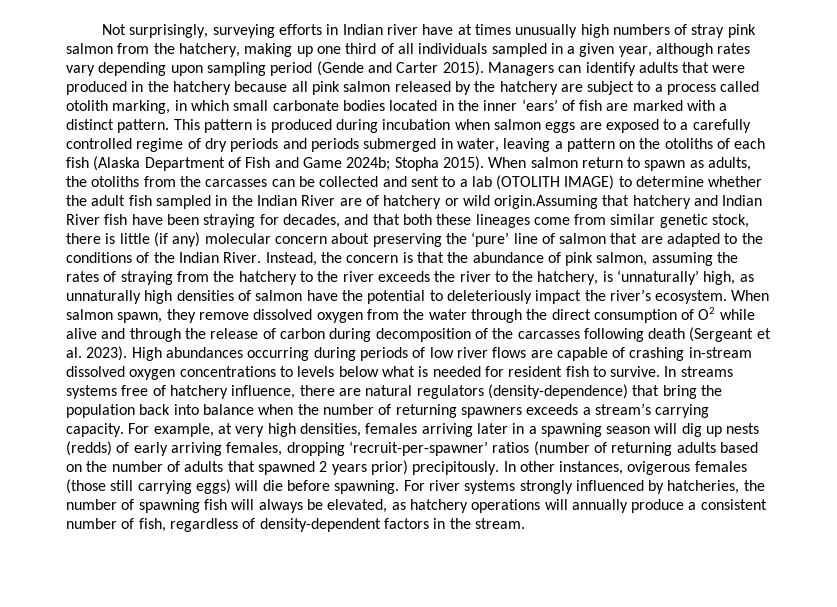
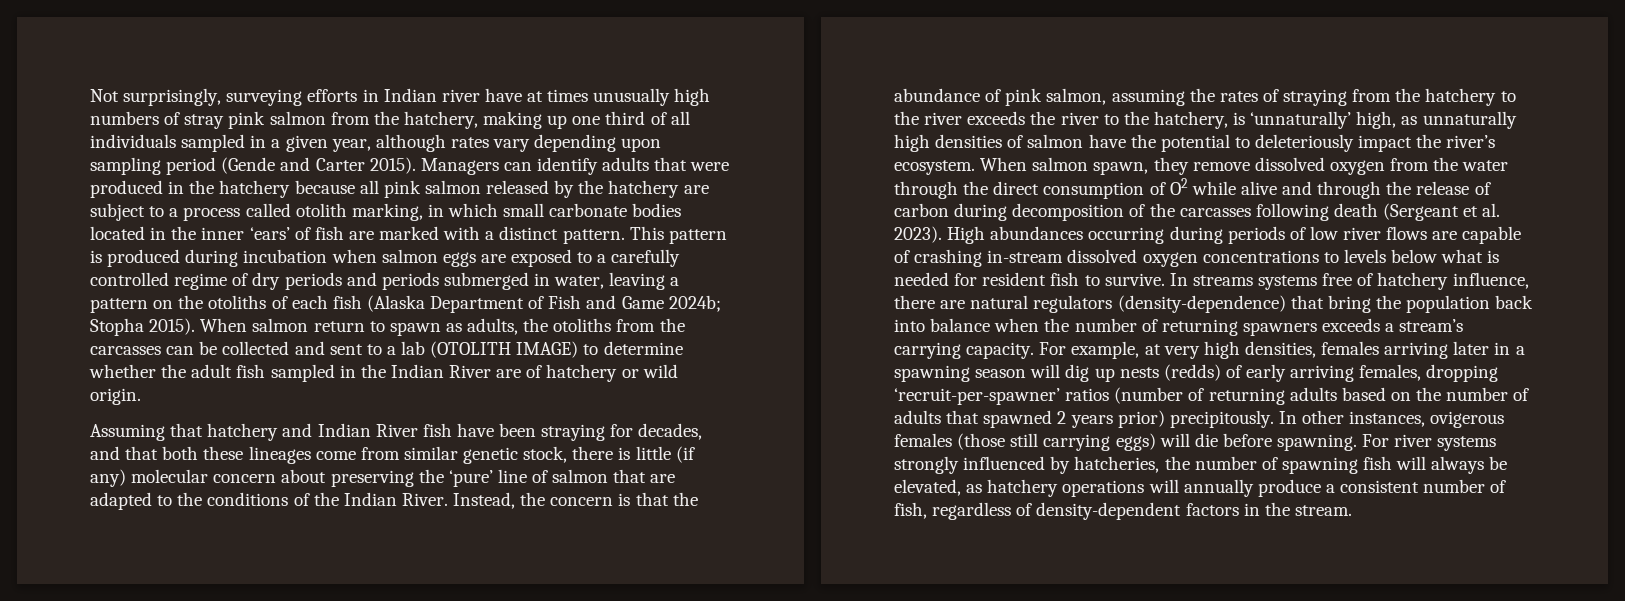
[494,195,599,209] origin.Assuming -> [90,388,141,405] [90,424,165,441] origin. // Assuming

